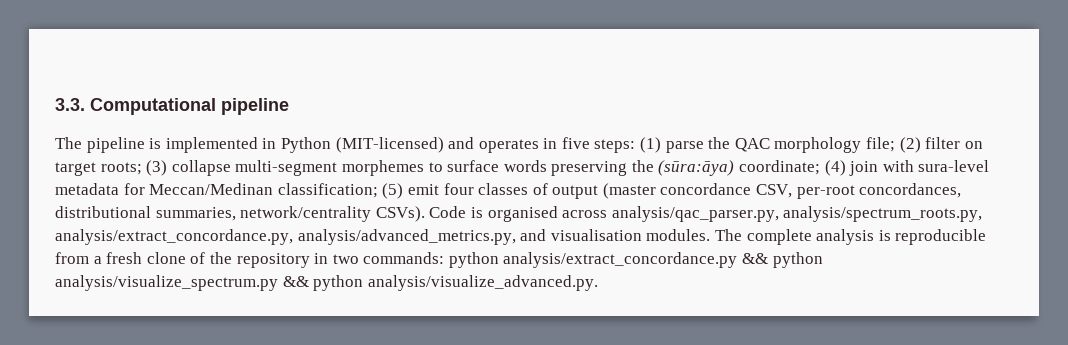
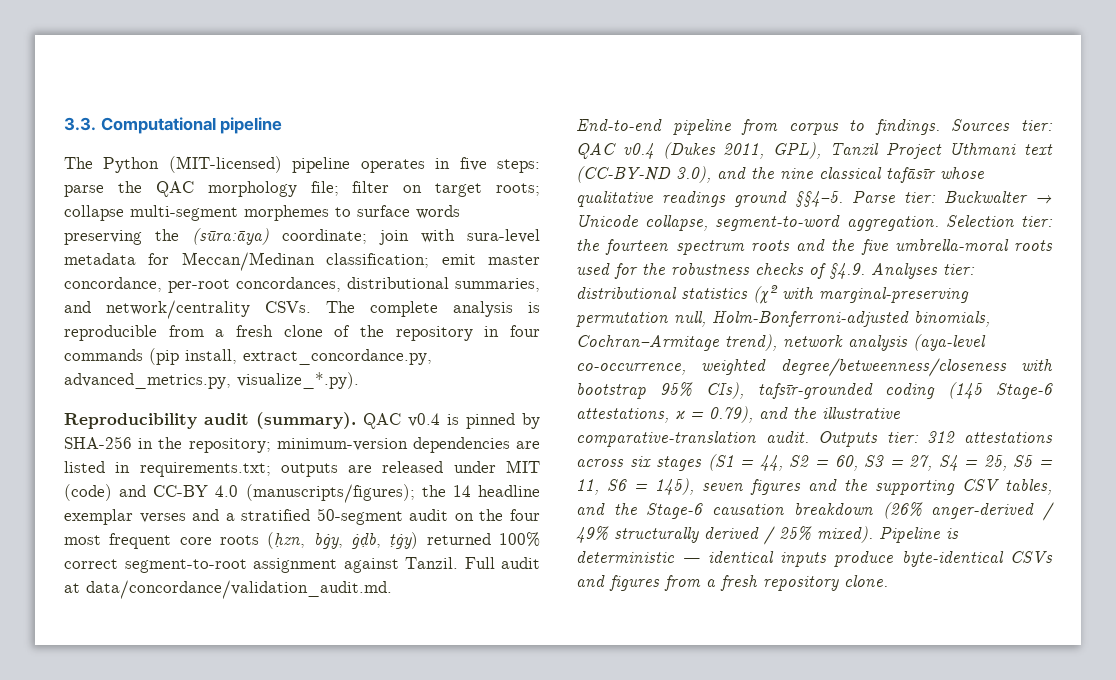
[86,137,277,153] pipeline is implemented in -> (93, 163) none
[448,137,475,149] and -> [292,157,351,173] pipeline
[640,137,662,153] (1) -> (540, 166) none
[899,137,921,153] (2) -> (339, 188) none
[146,160,168,176] (3) -> (540, 189) none
[824,160,846,176] (4) -> (367, 236) none
[382,183,962,199] [55,206,983,222] [55,229,711,245] (5) emit four classes of output (master concordance CSV, per-root concordances, distributional summaries, network/centrality CSVs). Code is organised across analysis/qac_parser.py, analysis/spectrum_roots.py, analysis/extract_concordance.py, analysis/advanced_metrics.py, and visualisation modules. -> [441,254,540,265] [64,277,540,293] [64,300,311,319] emit master concordance, per-root concordances, distributional summaries, and network/centrality CSVs.
[332,252,823,268] [55,275,598,291] two commands: python analysis/extract_concordance.py && python analysis/visualize_spectrum.py && python analysis/visualize_advanced.py. -> [510,325,540,337] [64,348,432,365] [64,372,359,389] [64,412,540,429] [64,436,540,453] [64,460,540,477] [64,484,540,503] [64,508,540,525] [64,532,540,549] [64,557,540,573] [64,580,392,599] [576,119,1053,135] [576,142,1053,159] [576,166,984,183] [576,191,1052,207] [576,215,1053,231] [576,239,1053,255] [576,263,975,279] [576,285,969,304] [576,311,990,327] [576,334,986,351] [576,358,1053,377] [576,382,1053,399] [576,406,900,423] [576,431,1053,447] [576,454,1053,471] [576,478,1052,495] [576,502,1054,521] [576,526,959,545] [576,551,1053,567] [576,575,888,591] four commands (pip install, extract_concordance.py, advanced_metrics.py, visualize_*.py). // Reproducibility audit (summary). QAC v0.4 is pinned by SHA-256 in the repository; minimum-version dependencies are listed in requirements.txt; outputs are released under MIT (code) and CC-BY 4.0 (manuscripts/figures); the 14 headline exemplar verses and a stratified 50-segment audit on the four most frequent core roots (ḥzn, bġy, ġḍb, ṭġy) returned 100% correct segment-to-root assignment against Tanzil. Full audit at data/concordance/validation_audit.md. // End-to-end pipeline from corpus to findings. Sources tier: QAC v0.4 (Dukes 2011, GPL), Tanzil Project Uthmani text (CC-BY-ND 3.0), and the nine classical tafāsīr whose qualitative readings ground §§4–5. Parse tier: Buckwalter → Unicode collapse, segment-to-word aggregation. Selection tier: the fourteen spectrum roots and the five umbrella-moral roots used for the robustness checks of §4.9. Analyses tier: distributional statistics (χ² with marginal-preserving permutation null, Holm-Bonferroni-adjusted binomials, Cochran–Armitage trend), network analysis (aya-level co-occurrence, weighted degree/betweenness/closeness with bootstrap 95% CIs), tafsīr-grounded coding (145 Stage-6 attestations, κ = 0.79), and the illustrative comparative-translation audit. Outputs tier: 312 attestations across six stages (S1 = 44, S2 = 60, S3 = 27, S4 = 25, S5 = 11, S6 = 145), seven figures and the supporting CSV tables, and the Stage-6 causation breakdown (26% anger-derived / 49% structurally derived / 25% mixed). Pipeline is deterministic — identical inputs produce byte-identical CSVs and figures from a fresh repository clone.

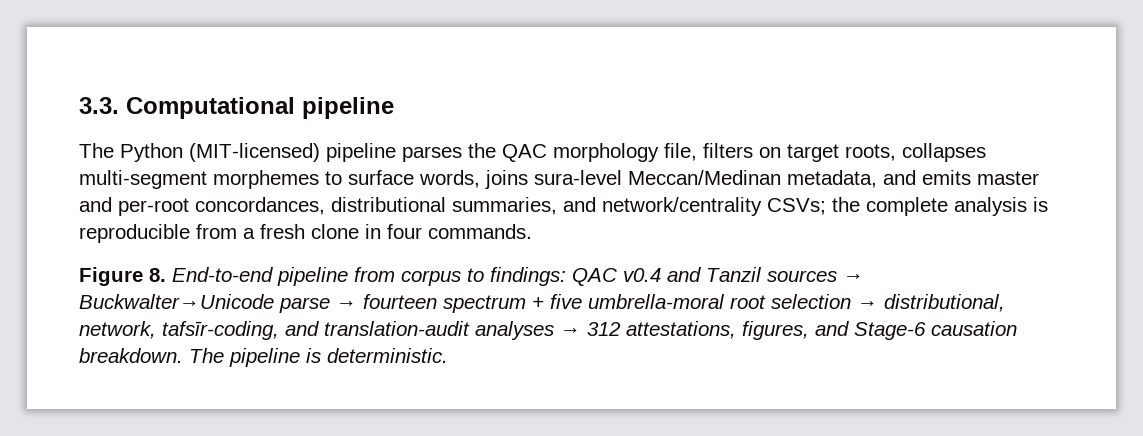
[360,157,540,173] [64,181,540,197] [64,205,460,221] [64,228,540,245] [64,252,540,271] [64,277,162,292] operates in five steps: parse the QAC morphology file; filter on target roots; collapse multi-segment morphemes to surface words preserving the (sūra:āya) coordinate; join with sura-level metadata for Meccan/Medinan classification; emit master concordance, -> [402,143,986,162] [79,170,1039,189] [79,197,112,212] parses the QAC morphology file, filters on target roots, collapses multi-segment morphemes to surface words, joins sura-level Meccan/Medinan metadata, and emits master and
[265,301,355,313] CSVs. The -> [767,197,860,215] CSVs; the
[334,325,540,341] [64,348,432,365] [64,372,359,389] [64,412,540,429] [64,436,540,453] [64,460,540,477] [64,484,540,503] [64,508,540,525] [64,532,540,549] [64,557,540,573] [64,580,392,599] of the repository in four commands (pip install, extract_concordance.py, advanced_metrics.py, visualize_*.py). // Reproducibility audit (summary). QAC v0.4 is pinned by SHA-256 in the repository; minimum-version dependencies are listed in requirements.txt; outputs are released under MIT (code) and CC-BY 4.0 (manuscripts/figures); the 14 headline exemplar verses and a stratified 50-segment audit on the four most frequent core roots (ḥzn, bġy, ġḍb, ṭġy) returned 100% correct segment-to-root assignment against Tanzil. Full audit at data/concordance/validation_audit.md. // -> [365,224,532,239] [79,267,166,286] in four commands. // Figure 8.
[874,119,1053,135] [576,142,1053,159] [576,166,984,183] [576,191,1052,207] [576,215,1053,231] [576,239,1053,255] [576,263,975,279] [576,285,969,304] [576,311,990,327] [576,334,986,351] [576,358,1053,377] [576,382,1053,399] [576,406,900,423] [576,431,1053,447] [576,454,1053,471] [576,478,1052,495] [576,502,1054,521] [576,526,959,545] [576,551,1053,567] [576,575,888,591] findings. Sources tier: QAC v0.4 (Dukes 2011, GPL), Tanzil Project Uthmani text (CC-BY-ND 3.0), and the nine classical tafāsīr whose qualitative readings ground §§4–5. Parse tier: Buckwalter → Unicode collapse, segment-to-word aggregation. Selection tier: the fourteen spectrum roots and the five umbrella-moral roots used for the robustness checks of §4.9. Analyses tier: distributional statistics (χ² with marginal-preserving permutation null, Holm-Bonferroni-adjusted binomials, Cochran–Armitage trend), network analysis (aya-level co-occurrence, weighted degree/betweenness/closeness with bootstrap 95% CIs), tafsīr-grounded coding (145 Stage-6 attestations, κ = 0.79), and the illustrative comparative-translation audit. Outputs tier: 312 attestations across six stages (S1 = 44, S2 = 60, S3 = 27, S4 = 25, S5 = 11, S6 = 145), seven figures and the supporting CSV tables, and the Stage-6 causation breakdown (26% anger-derived / 49% structurally derived / 25% mixed). Pipeline is deterministic — identical inputs produce byte-identical CSVs and figures from a fresh repository clone. -> [490,267,864,286] [79,294,1005,313] [79,321,1017,340] [79,348,448,367] findings: QAC v0.4 and Tanzil sources → Buckwalter→Unicode parse → fourteen spectrum + five umbrella-moral root selection → distributional, network, tafsīr-coding, and translation-audit analyses → 312 attestations, figures, and Stage-6 causation breakdown. The pipeline is deterministic.

